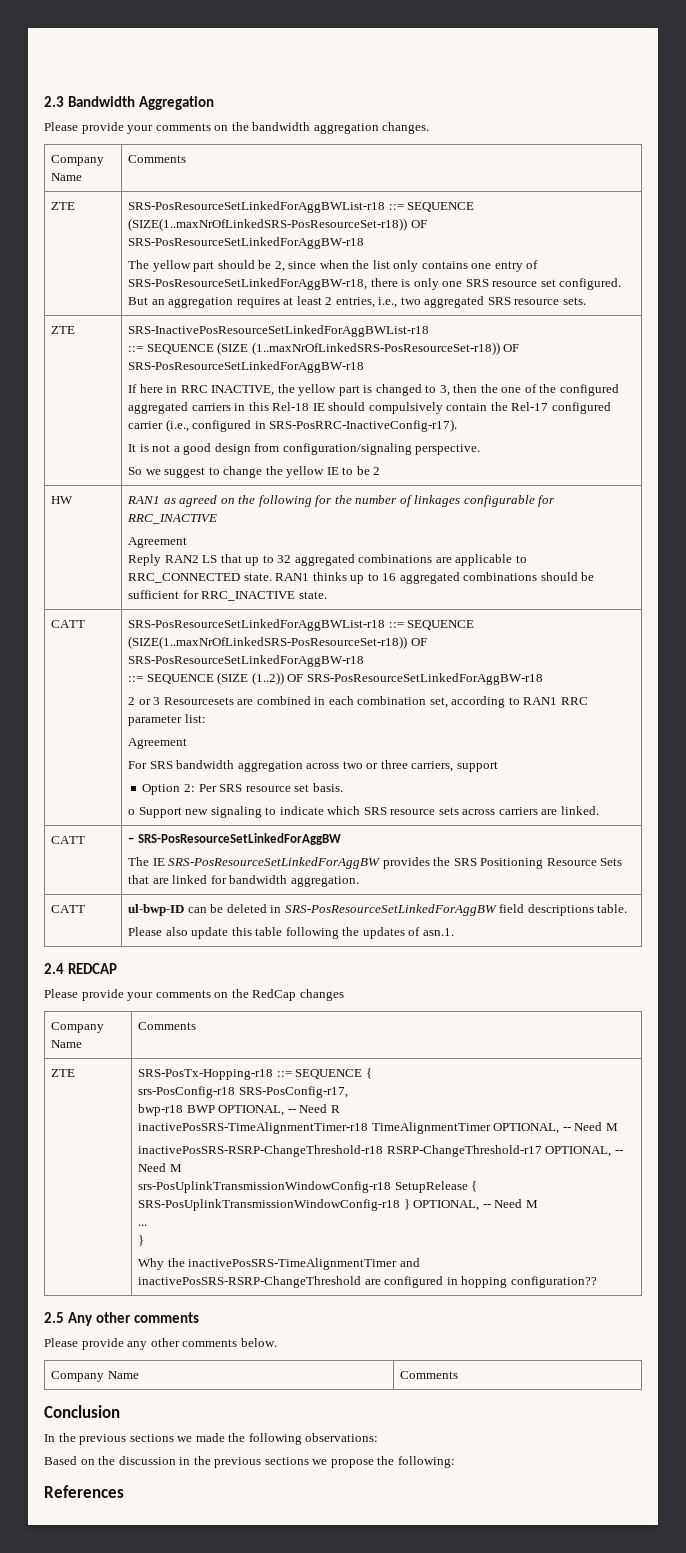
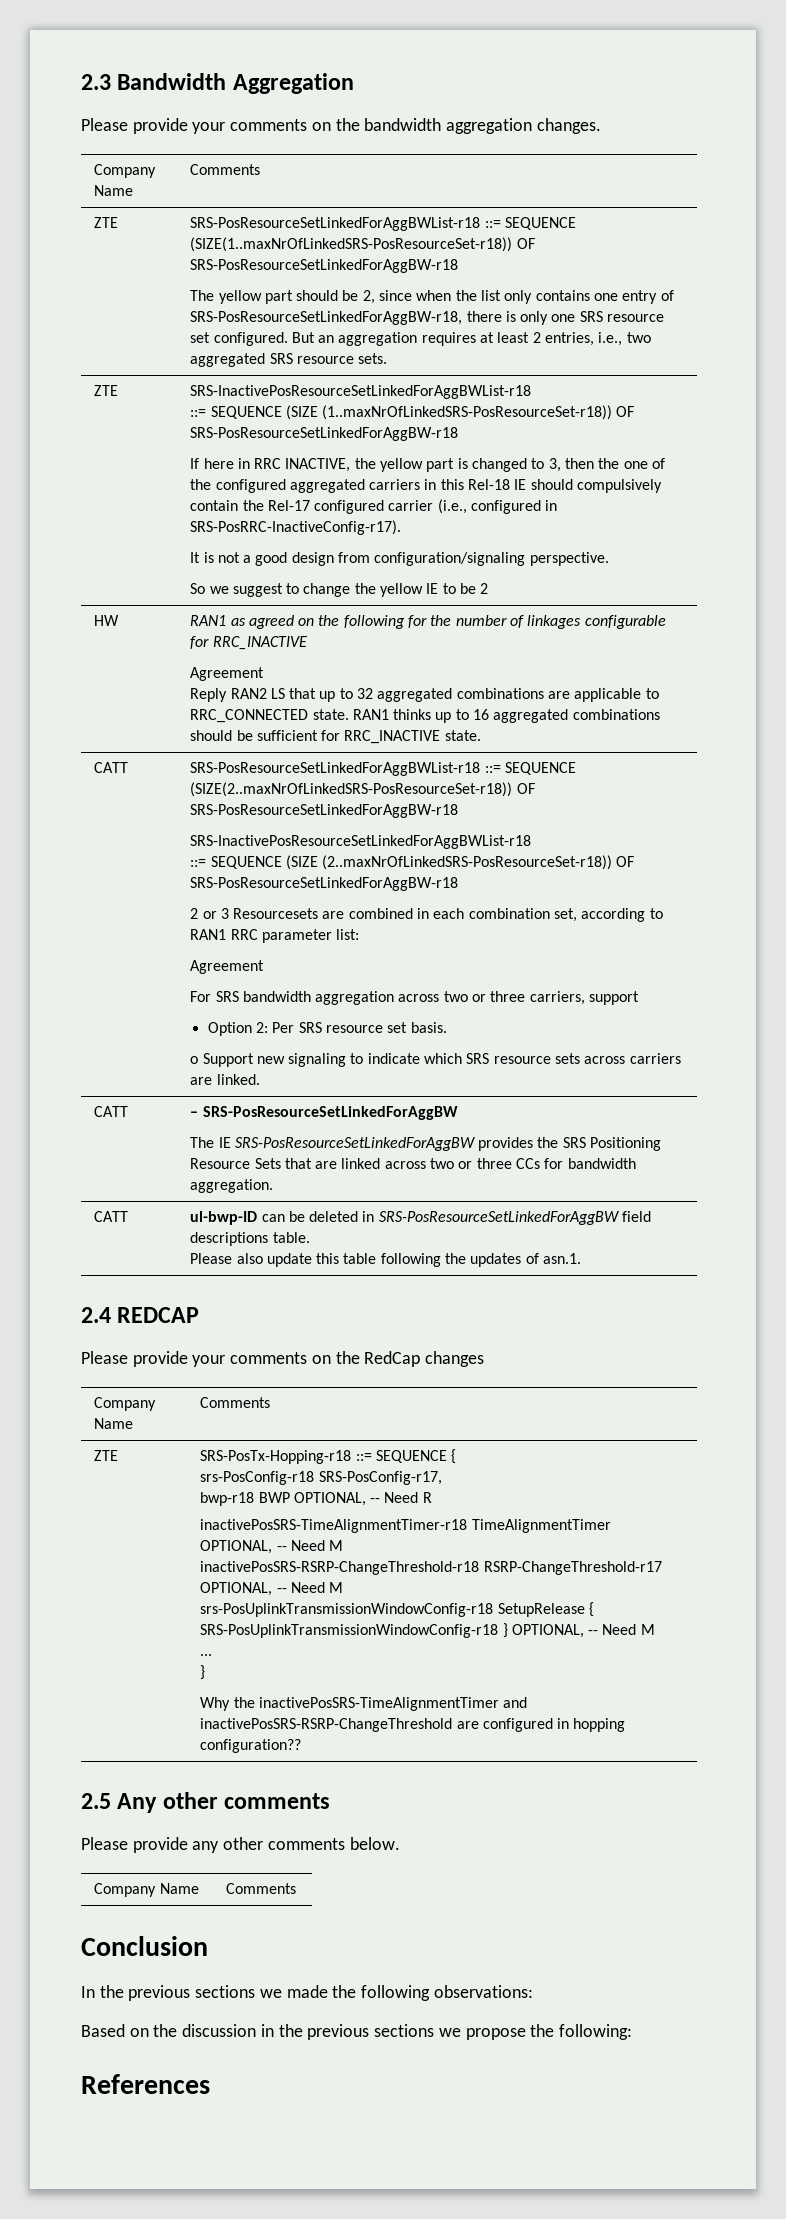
[128,636,427,649] [128,655,365,667] [128,672,284,685] (SIZE(1..maxNrOfLinkedSRS-PosResourceSet-r18)) OF SRS-PosResourceSetLinkedForAggBW-r18 // ::= SEQUENCE (SIZE (1..2)) -> [190,782,535,797] [190,804,459,818] [190,835,532,849] [190,855,613,870] (SIZE(2..maxNrOfLinkedSRS-PosResourceSet-r18)) OF SRS-PosResourceSetLinkedForAggBW-r18 // SRS-InactivePosResourceSetLinkedForAggBWList-r18 // ::= SEQUENCE (SIZE (2..maxNrOfLinkedSRS-PosResourceSet-r18))
(208, 879) none -> [384,1158,541,1169] across two or three CCs

